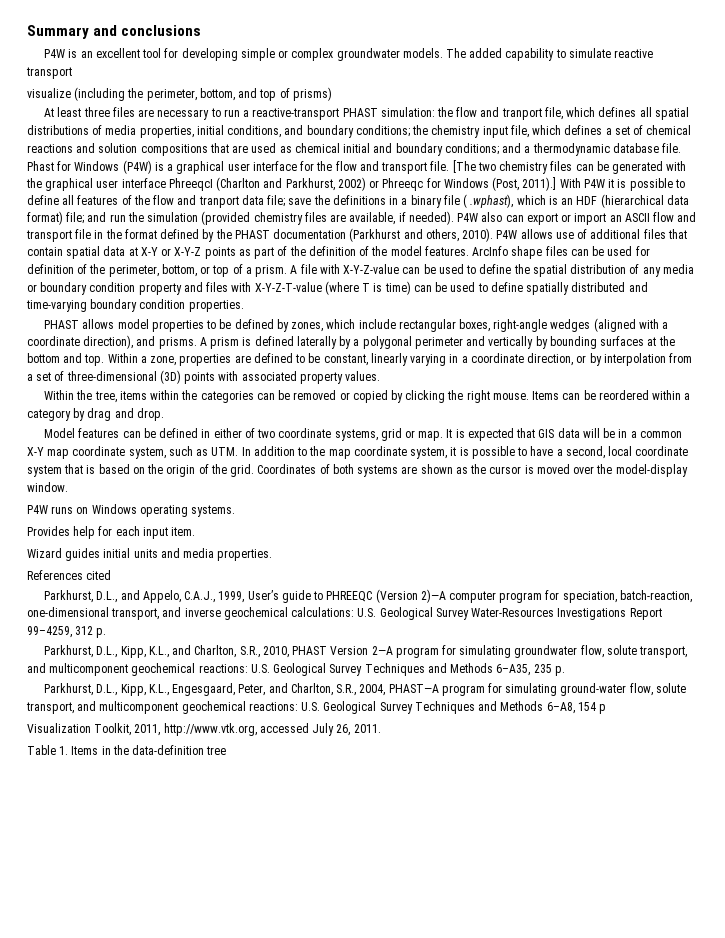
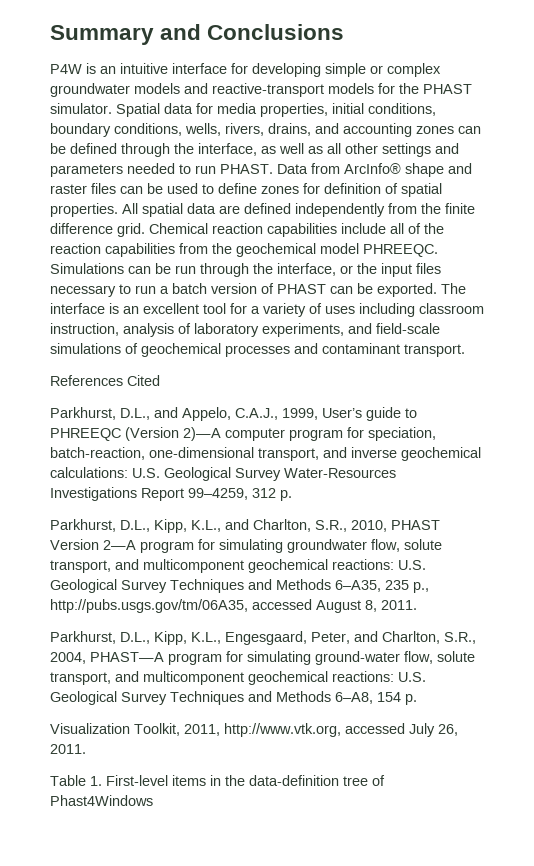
[121,25,202,36] conclusions -> [207,24,345,40] Conclusions
[95,48,162,58] excellent tool -> [120,63,227,74] intuitive interface
[402,48,654,61] [26,67,72,79] [27,87,332,101] [44,107,689,120] [27,125,692,138] [27,143,682,156] [27,160,687,174] [26,177,685,191] [27,194,689,208] [27,211,697,225] [26,228,687,242] [27,246,650,259] [27,264,694,277] [27,281,648,295] [26,299,244,312] [44,318,669,332] [27,335,675,349] [27,353,693,366] [27,370,381,384] [44,390,691,403] [27,408,164,421] [44,428,682,441] [27,446,689,459] [27,464,688,477] [27,482,68,492] [27,504,236,517] [27,526,196,539] [27,548,273,561] models. The added capability to simulate reactive transport // visualize (including the perimeter, bottom, and top of prisms) // At least three files are necessary to run a reactive-transport PHAST simulation: the flow and tranport file, which defines all spatial distributions of media properties, initial conditions, and boundary conditions; the chemistry input file, which defines a set of chemical reactions and solution compositions that are used as chemical initial and boundary conditions; and a thermodynamic database file. Phast for Windows (P4W) is a graphical user interface for the flow and transport file. [The two chemistry files can be generated with the graphical user interface PhreeqcI (Charlton and Parkhurst, 2002) or Phreeqc for Windows (Post, 2011).] With P4W it is possible to define all features of the flow and tranport data file; save the definitions in a binary file ( .wphast), which is an HDF (hierarchical data format) file; and run the simulation (provided chemistry files are available, if needed). P4W also can export or import an ASCII flow and transport file in the format defined by the PHAST documentation (Parkhurst and others, 2010). P4W allows use of additional files that contain spatial data at X-Y or X-Y-Z points as part of the definition of the model features. ArcInfo shape files can be used for definition of the perimeter, bottom, or top of a prism. A file with X-Y-Z-value can be used to define the spatial distribution of any media or boundary condition property and files with X-Y-Z-T-value (where T is time) can be used to define spatially distributed and time-varying boundary condition properties. // PHAST allows model properties to be defined by zones, which include rectangular boxes, right-angle wedges (aligned with a coordinate direction), and prisms. A prism is defined laterally by a polygonal perimeter and vertically by bounding surfaces at the bottom and top. Within a zone, properties are defined to be constant, linearly varying in a coordinate direction, or by interpolation from a set of three-dimensional (3D) points with associated property values. // Within the tree, items within the categories can be removed or copied by clicking the right mouse. Items can be reordered within a category by drag and drop. // Model features can be defined in either of two coordinate systems, grid or map. It is expected that GIS data will be in a common X-Y map coordinate system, such as UTM. In addition to the map coordinate system, it is possible to have a second, local coordinate system that is based on the origin of the grid. Coordinates of both systems are shown as the cursor is moved over the model-display window. // P4W runs on Windows operating systems. // Provides help for each input item. // Wizard guides initial units and media properties. -> [134,83,472,97] [50,103,436,117] [50,123,481,137] [50,143,459,157] [50,163,472,177] [50,183,442,197] [50,203,475,217] [50,223,444,237] [50,243,438,257] [50,263,441,277] [50,283,466,297] [50,303,484,317] [50,323,440,337] [50,343,465,357] models and reactive-transport models for the PHAST simulator. Spatial data for media properties, initial conditions, boundary conditions, wells, rivers, drains, and accounting zones can be defined through the interface, as well as all other settings and parameters needed to run PHAST. Data from ArcInfo® shape and raster files can be used to define zones for definition of spatial properties. All spatial data are defined independently from the finite difference grid. Chemical reaction capabilities include all of the reaction capabilities from the geochemical model PHREEQC. Simulations can be run through the interface, or the input files necessary to run a batch version of PHAST can be exported. The interface is an excellent tool for a variety of uses including classroom instruction, analysis of laboratory experiments, and field-scale simulations of geochemical processes and contaminant transport.
[86,570,112,580] cited -> [127,375,160,386] Cited
[554,666,565,676] p. -> [413,582,429,593] [50,599,417,613] p., http://pubs.usgs.gov/tm/06A35, accessed August 8, 2011.
[599,704,607,714] p -> [405,694,417,705] p.
[71,746,99,755] Items -> [106,775,206,786] First-level items
(227, 750) none -> [372,775,385,786] [50,795,153,806] of Phast4Windows

